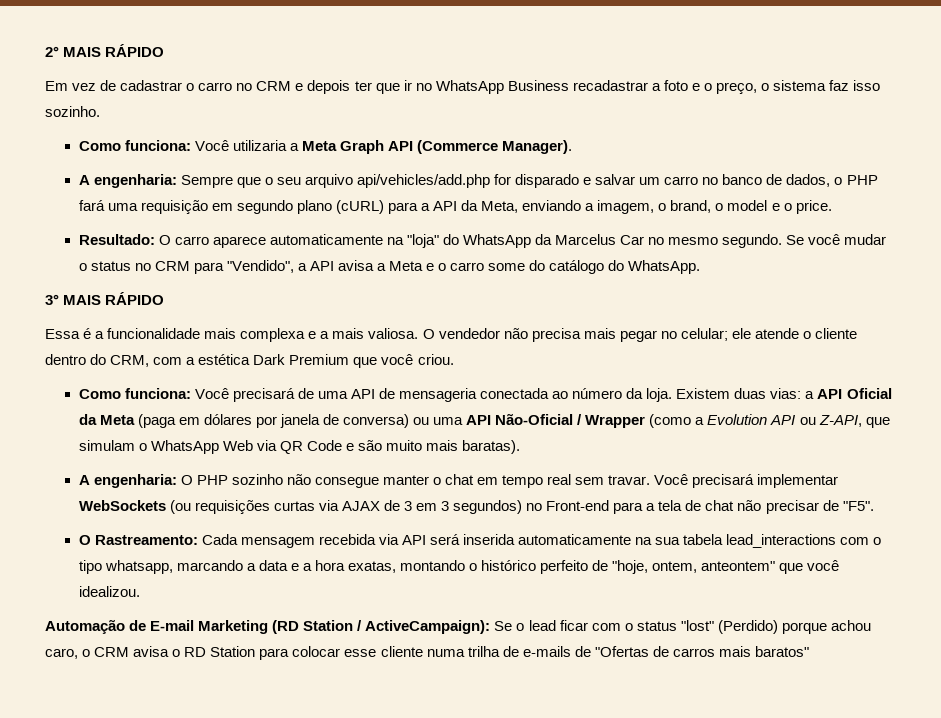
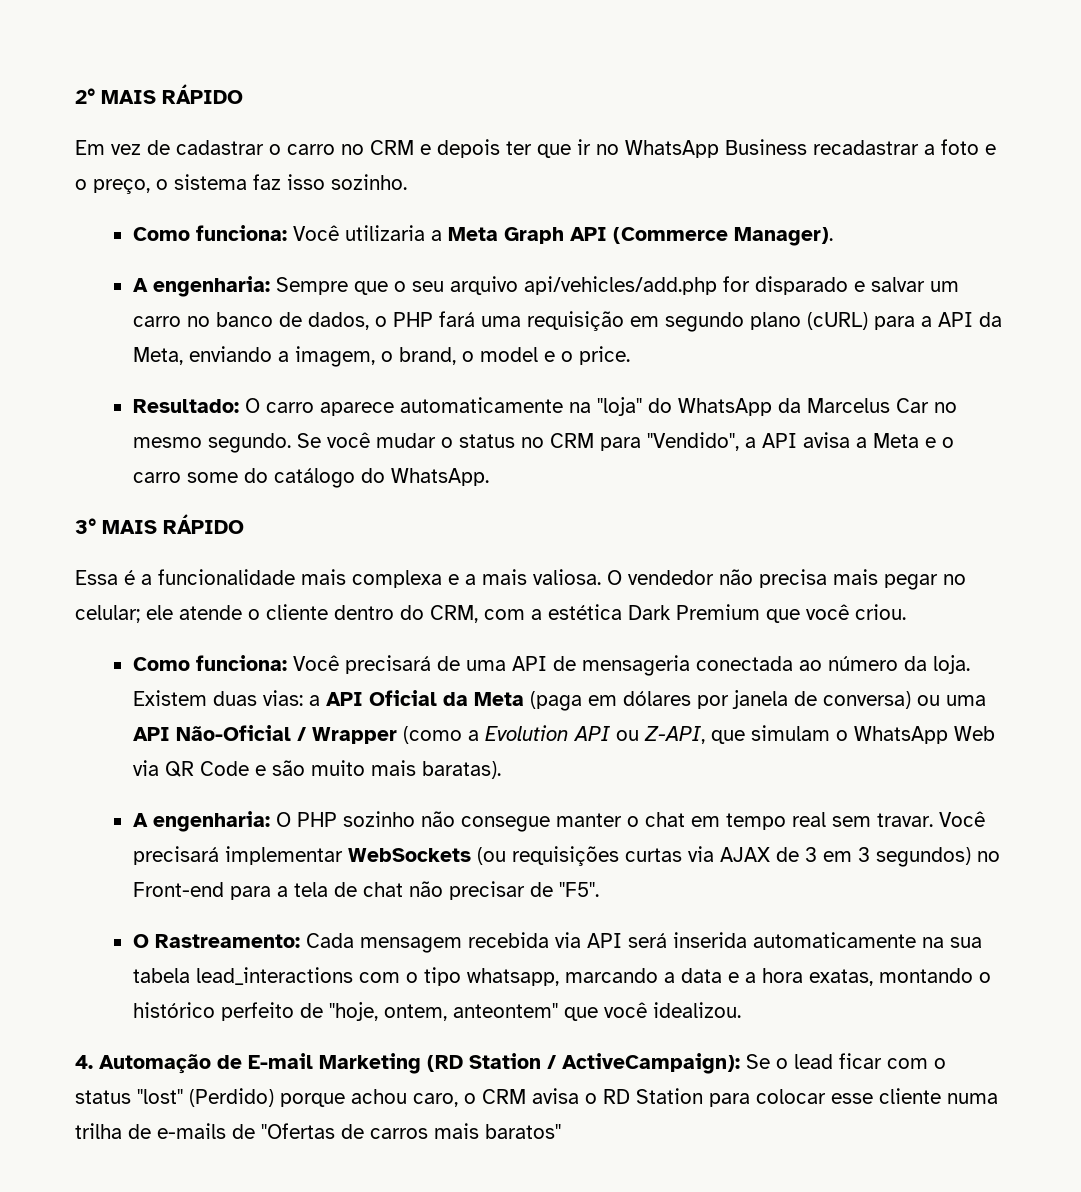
(140, 591) none -> [75,1055,93,1069] 4.

